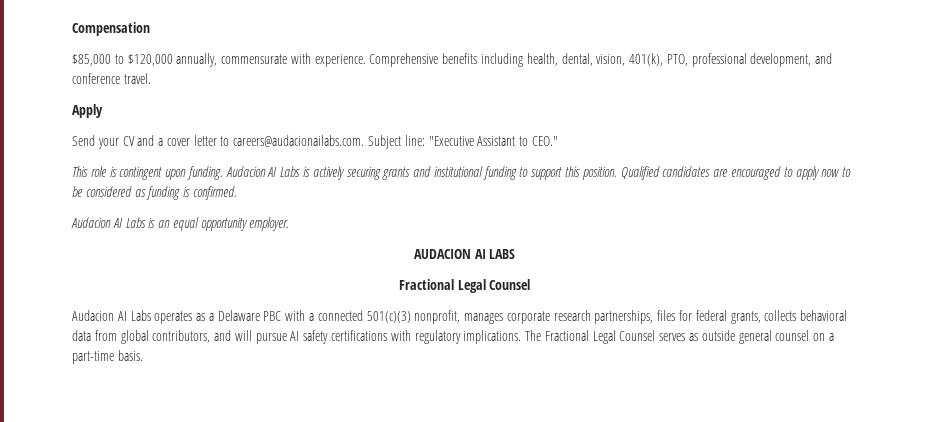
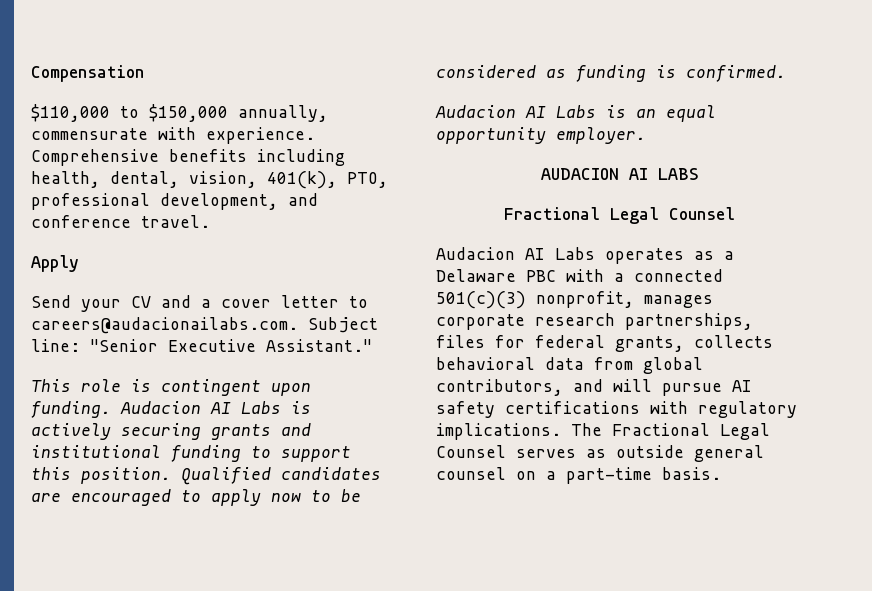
[72,54,173,66] $85,000 to $120,000 -> [31,104,228,122] $110,000 to $150,000
[428,136,558,146] "Executive Assistant to CEO." -> [90,339,372,352] "Senior Executive Assistant."

